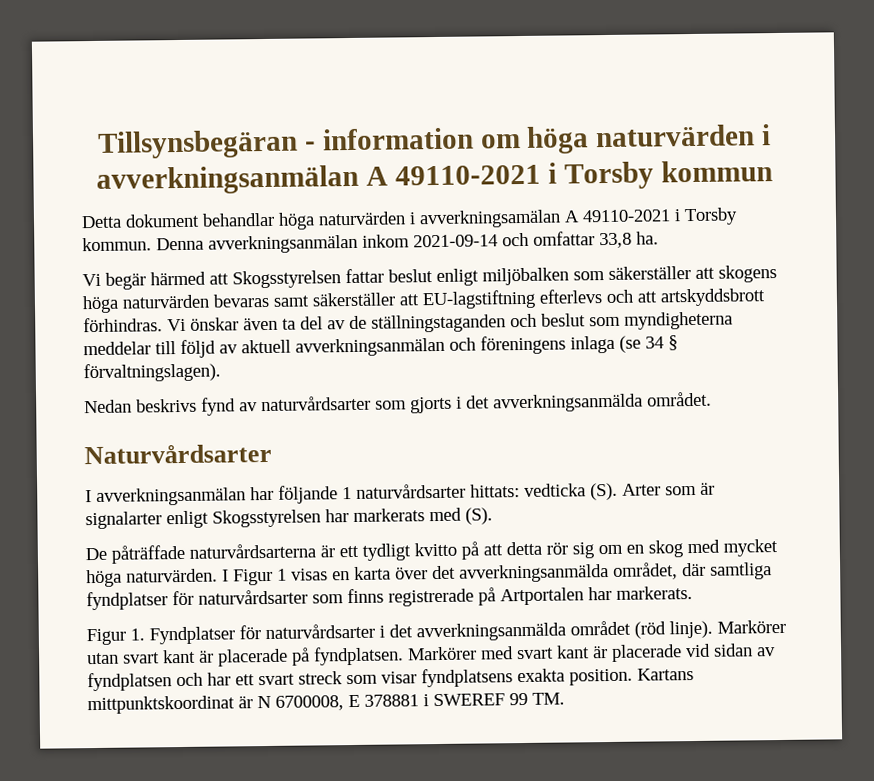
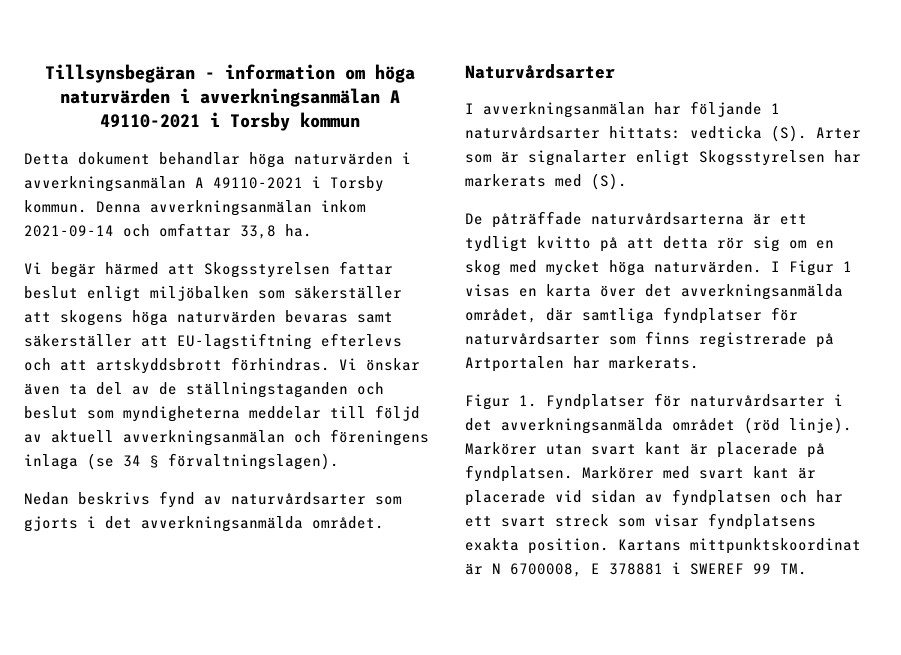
[419,209,561,229] avverkningsamälan -> [24,176,186,192] avverkningsanmälan

